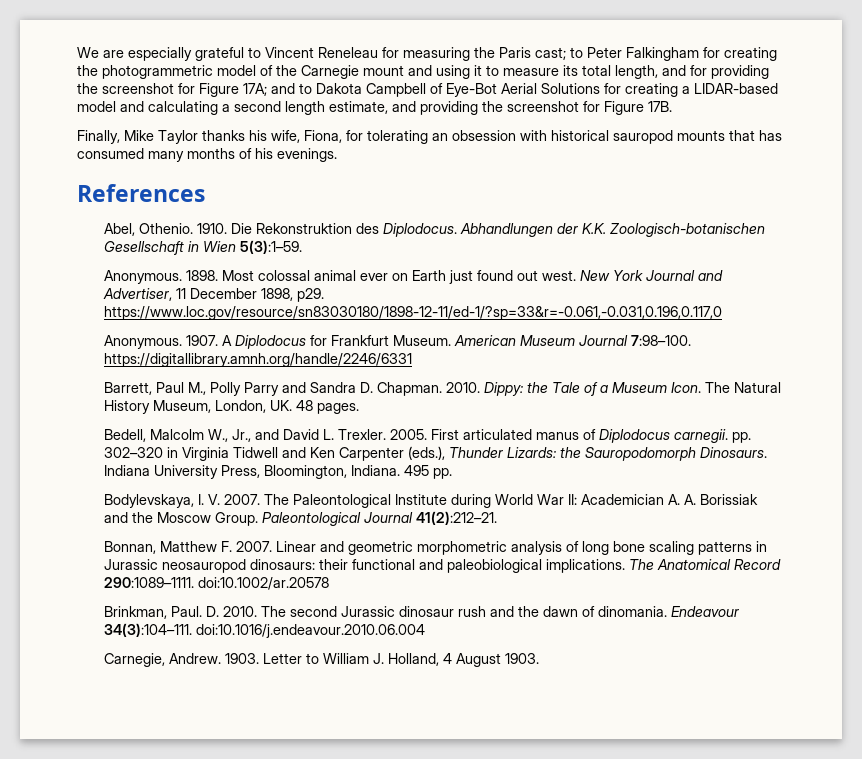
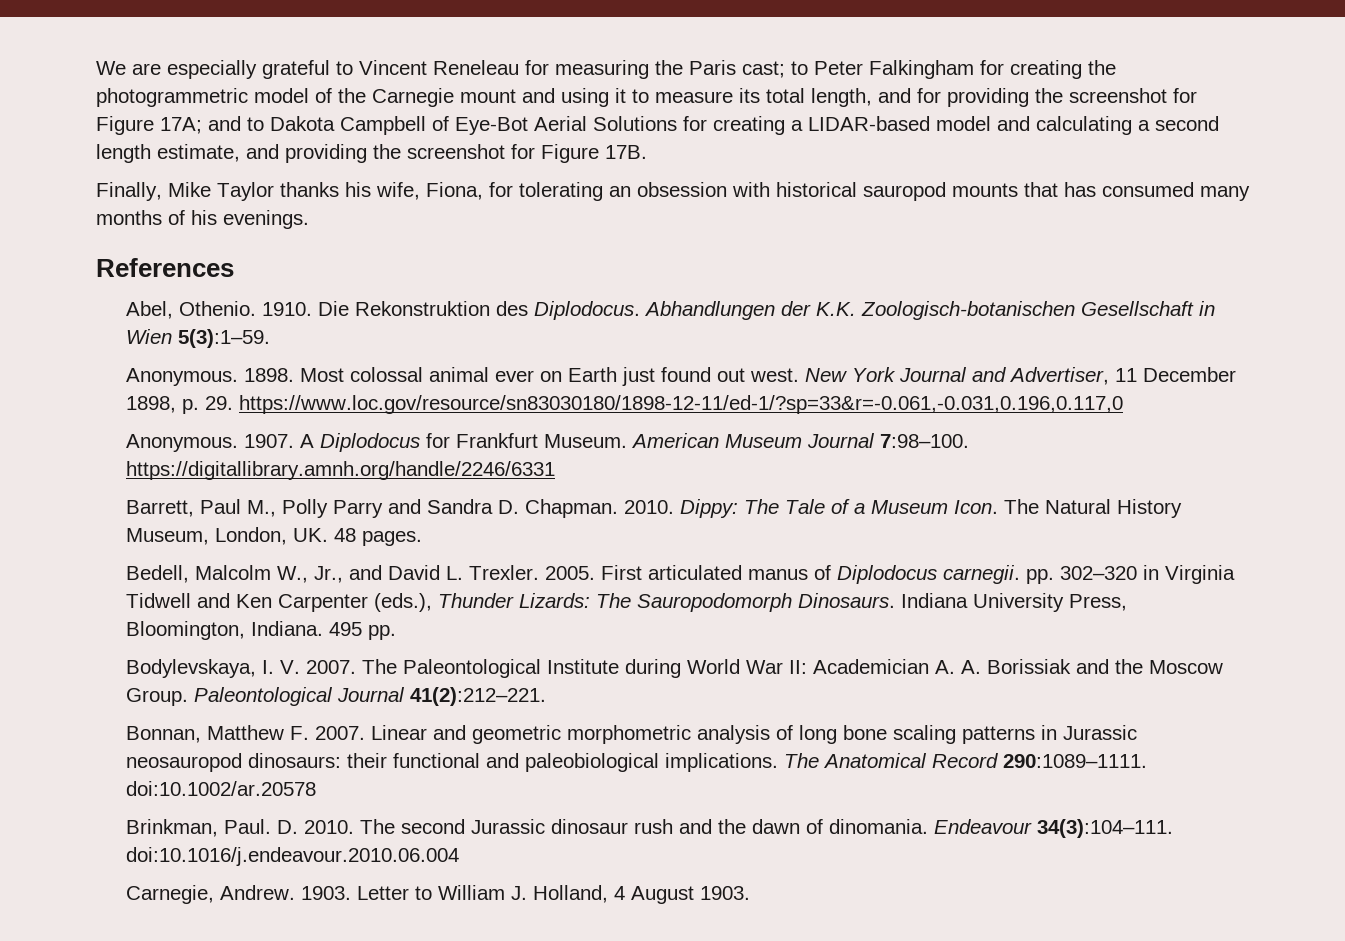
[297,288,325,302] p29. -> [181,396,233,414] p. 29.
[527,382,549,393] the -> [743,499,779,514] The
[560,447,582,458] the -> [595,593,631,608] The
[416,511,498,525] 41(2):212–21. -> [409,687,546,706] 41(2):212–221.

